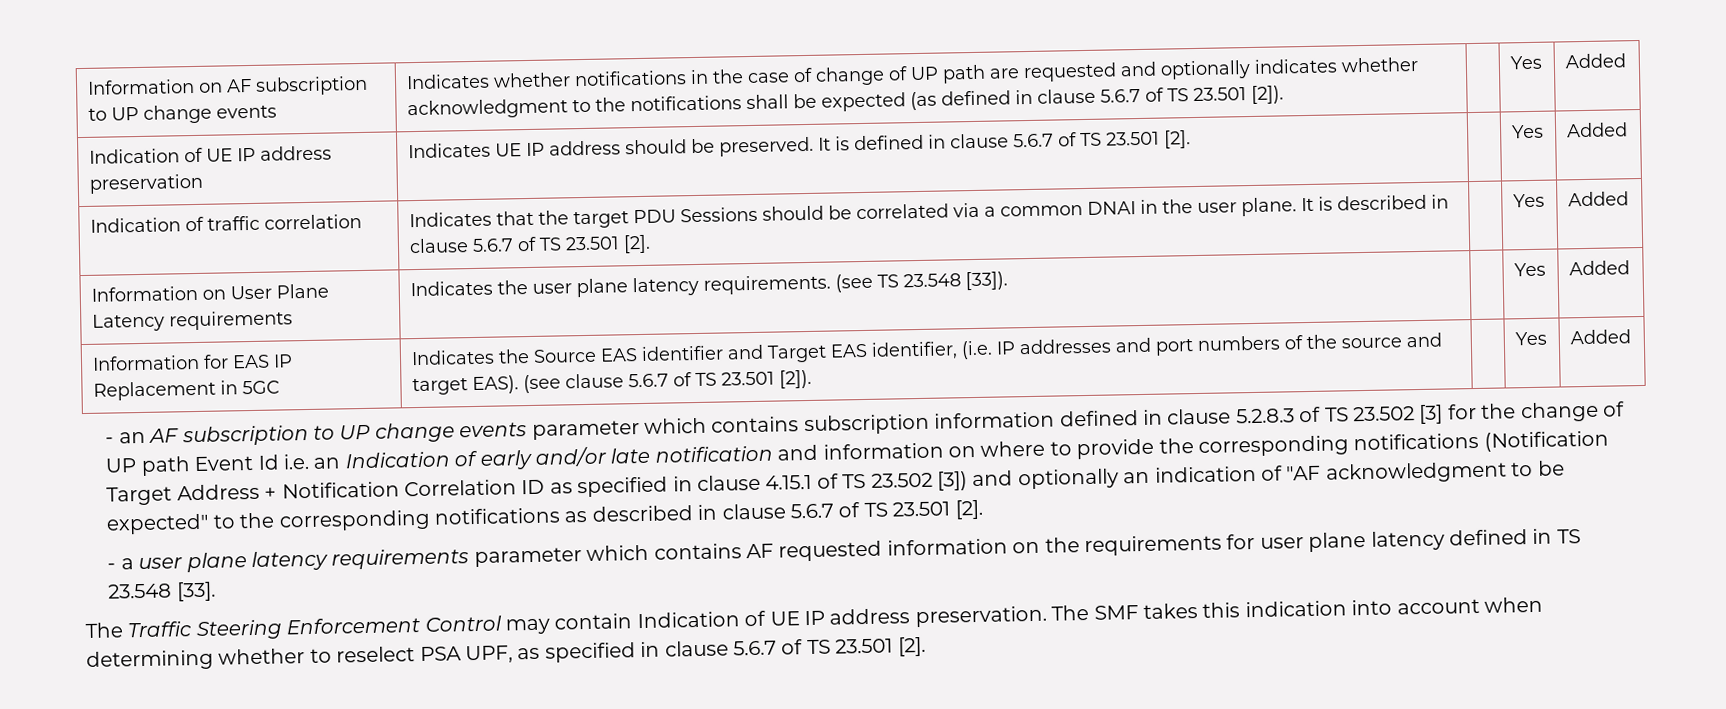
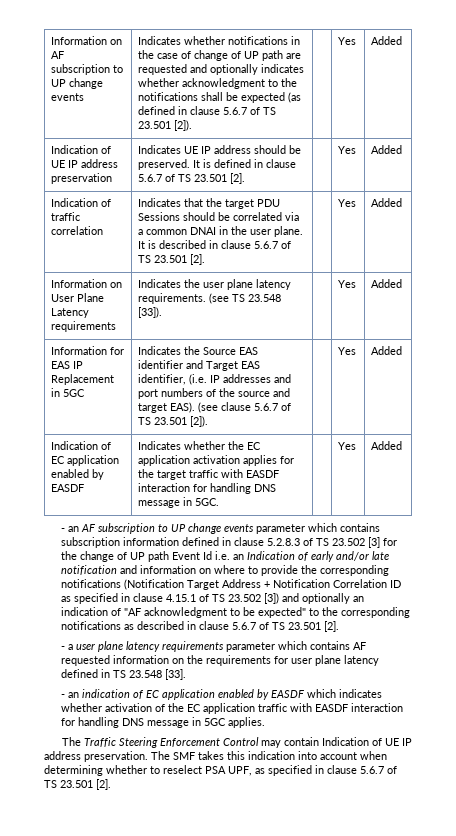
(1631, 337) none -> [51,441,112,450] [51,455,120,466] [51,469,105,480] [51,484,85,492] [138,441,262,450] [138,455,295,466] [138,469,280,480] [138,483,277,494] [138,497,220,508] [338,442,357,450] [371,441,403,450] // Indication of EC application enabled by EASDF | Indicates whether the EC application activation applies for the target traffic with EASDF interaction for handling DNS message in 5GC. | | Yes | Added
(216, 591) none -> [61,689,383,700] [61,703,404,714] [61,717,266,728] // - an indication of EC application enabled by EASDF which indicates whether activation of the EC application traffic with EASDF interaction for handling DNS message in 5GC applies.

